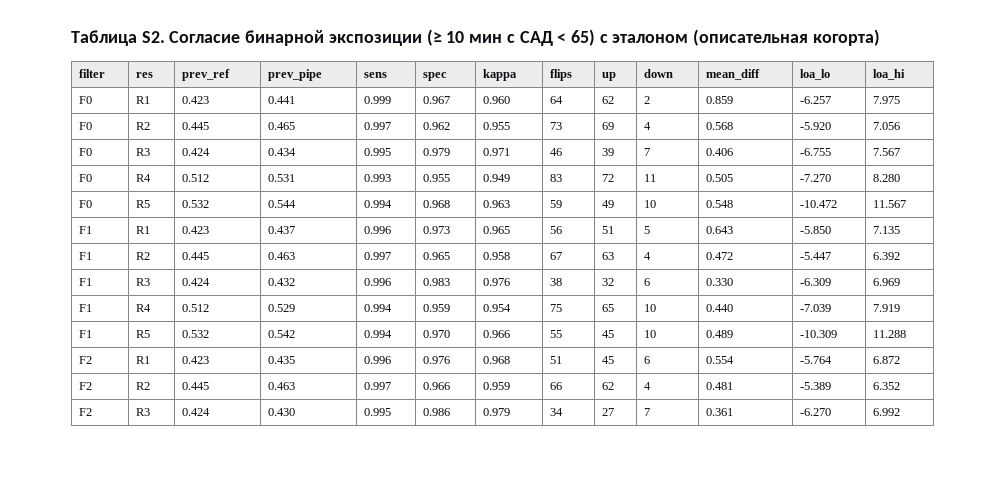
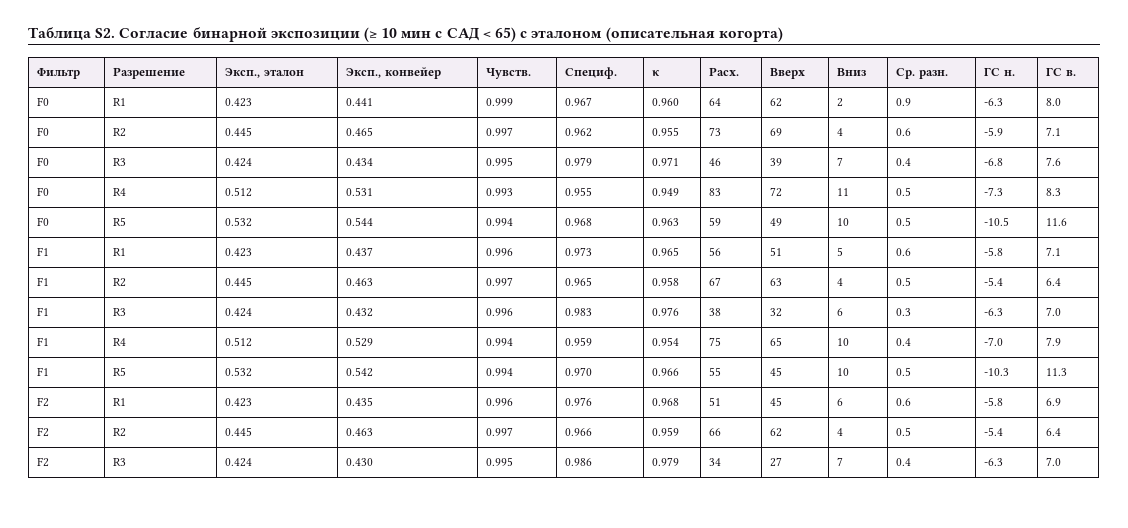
[78,69,105,78] [135,72,153,78] [181,69,230,81] [267,69,322,81] [363,72,387,78] [422,72,447,81] [482,69,517,81] [549,69,572,81] [601,72,616,81] [643,69,673,78] [705,69,760,80] [799,69,830,80] [872,69,905,80] filter | res | prev_ref | prev_pipe | sens | spec | kappa | flips | up | down | mean_diff | loa_lo | loa_hi -> [37,68,81,79] [113,67,186,79] [225,68,304,78] [346,67,441,79] [486,68,532,79] [565,67,618,79] [652,70,661,76] [709,67,740,76] [770,68,806,79] [837,68,867,76] [896,68,948,79] [984,67,1015,76] [1046,67,1076,76] Фильтр | Разрешение | Эксп., эталон | Эксп., конвейер | Чувств. | Специф. | κ | Расх. | Вверх | Вниз | Ср. разн. | ГС н. | ГС в.
[705,96,733,104] [799,96,831,104] [872,96,900,104] 0.859 | -6.257 | 7.975 -> [896,98,912,106] [984,98,1004,106] [1046,98,1062,106] 0.9 | -6.3 | 8.0
[705,122,733,130] [799,122,831,130] [872,122,900,130] 0.568 | -5.920 | 7.056 -> [896,128,912,136] [984,127,1004,136] [1046,127,1062,136] 0.6 | -5.9 | 7.1
[705,148,733,156] [799,148,831,156] [872,148,900,156] 0.406 | -6.755 | 7.567 -> [896,158,912,166] [984,158,1004,166] [1046,157,1062,166] 0.4 | -6.8 | 7.6
[705,174,733,182] [799,174,831,182] [872,174,900,182] 0.505 | -7.270 | 8.280 -> [896,187,912,196] [984,187,1004,196] [1046,188,1062,196] 0.5 | -7.3 | 8.3
[705,200,733,208] [799,200,837,208] [872,200,906,208] 0.548 | -10.472 | 11.567 -> [896,217,912,226] [984,217,1010,226] [1046,218,1068,226] 0.5 | -10.5 | 11.6
[705,226,733,234] [799,226,831,234] [872,226,900,234] 0.643 | -5.850 | 7.135 -> [896,248,912,256] [984,247,1004,256] [1046,247,1062,256] 0.6 | -5.8 | 7.1
[705,252,733,260] [799,252,831,260] [872,252,900,260] 0.472 | -5.447 | 6.392 -> [896,277,912,286] [984,277,1004,286] [1046,278,1062,286] 0.5 | -5.4 | 6.4
[705,278,733,286] [799,278,831,286] [872,278,900,286] 0.330 | -6.309 | 6.969 -> [896,308,912,316] [984,308,1004,316] [1046,307,1062,316] 0.3 | -6.3 | 7.0
[705,304,733,312] [799,304,831,312] [872,304,900,312] 0.440 | -7.039 | 7.919 -> [896,338,912,346] [984,337,1004,346] [1046,337,1062,346] 0.4 | -7.0 | 7.9
[705,330,733,338] [799,330,837,338] [872,330,906,338] 0.489 | -10.309 | 11.288 -> [896,367,912,376] [984,368,1010,376] [1046,368,1068,376] 0.5 | -10.3 | 11.3
[705,356,734,364] [799,356,832,364] [872,356,900,364] 0.554 | -5.764 | 6.872 -> [896,398,912,406] [984,397,1004,406] [1046,398,1062,406] 0.6 | -5.8 | 6.9
[705,382,733,390] [799,382,831,390] [872,382,900,390] 0.481 | -5.389 | 6.352 -> [896,427,912,436] [984,427,1004,436] [1046,428,1062,436] 0.5 | -5.4 | 6.4
[705,408,733,416] [799,408,831,416] [872,408,900,416] 0.361 | -6.270 | 6.992 -> [896,458,912,466] [984,458,1004,466] [1046,457,1062,466] 0.4 | -6.3 | 7.0

